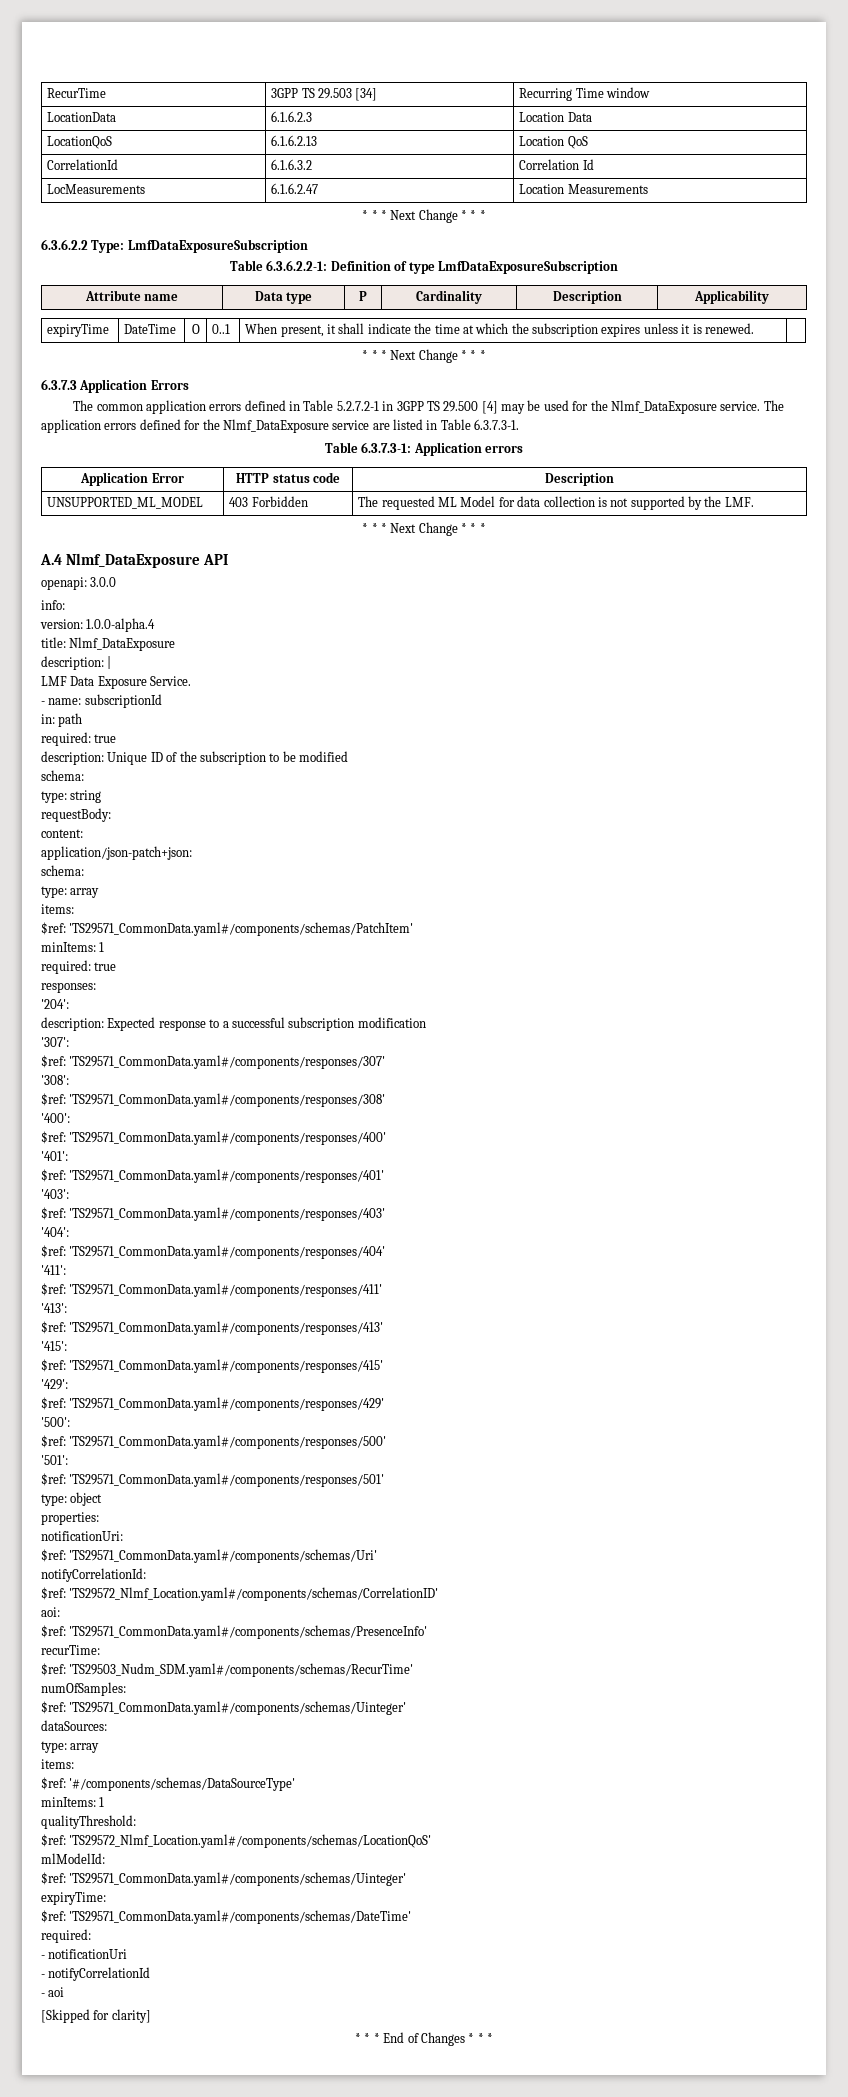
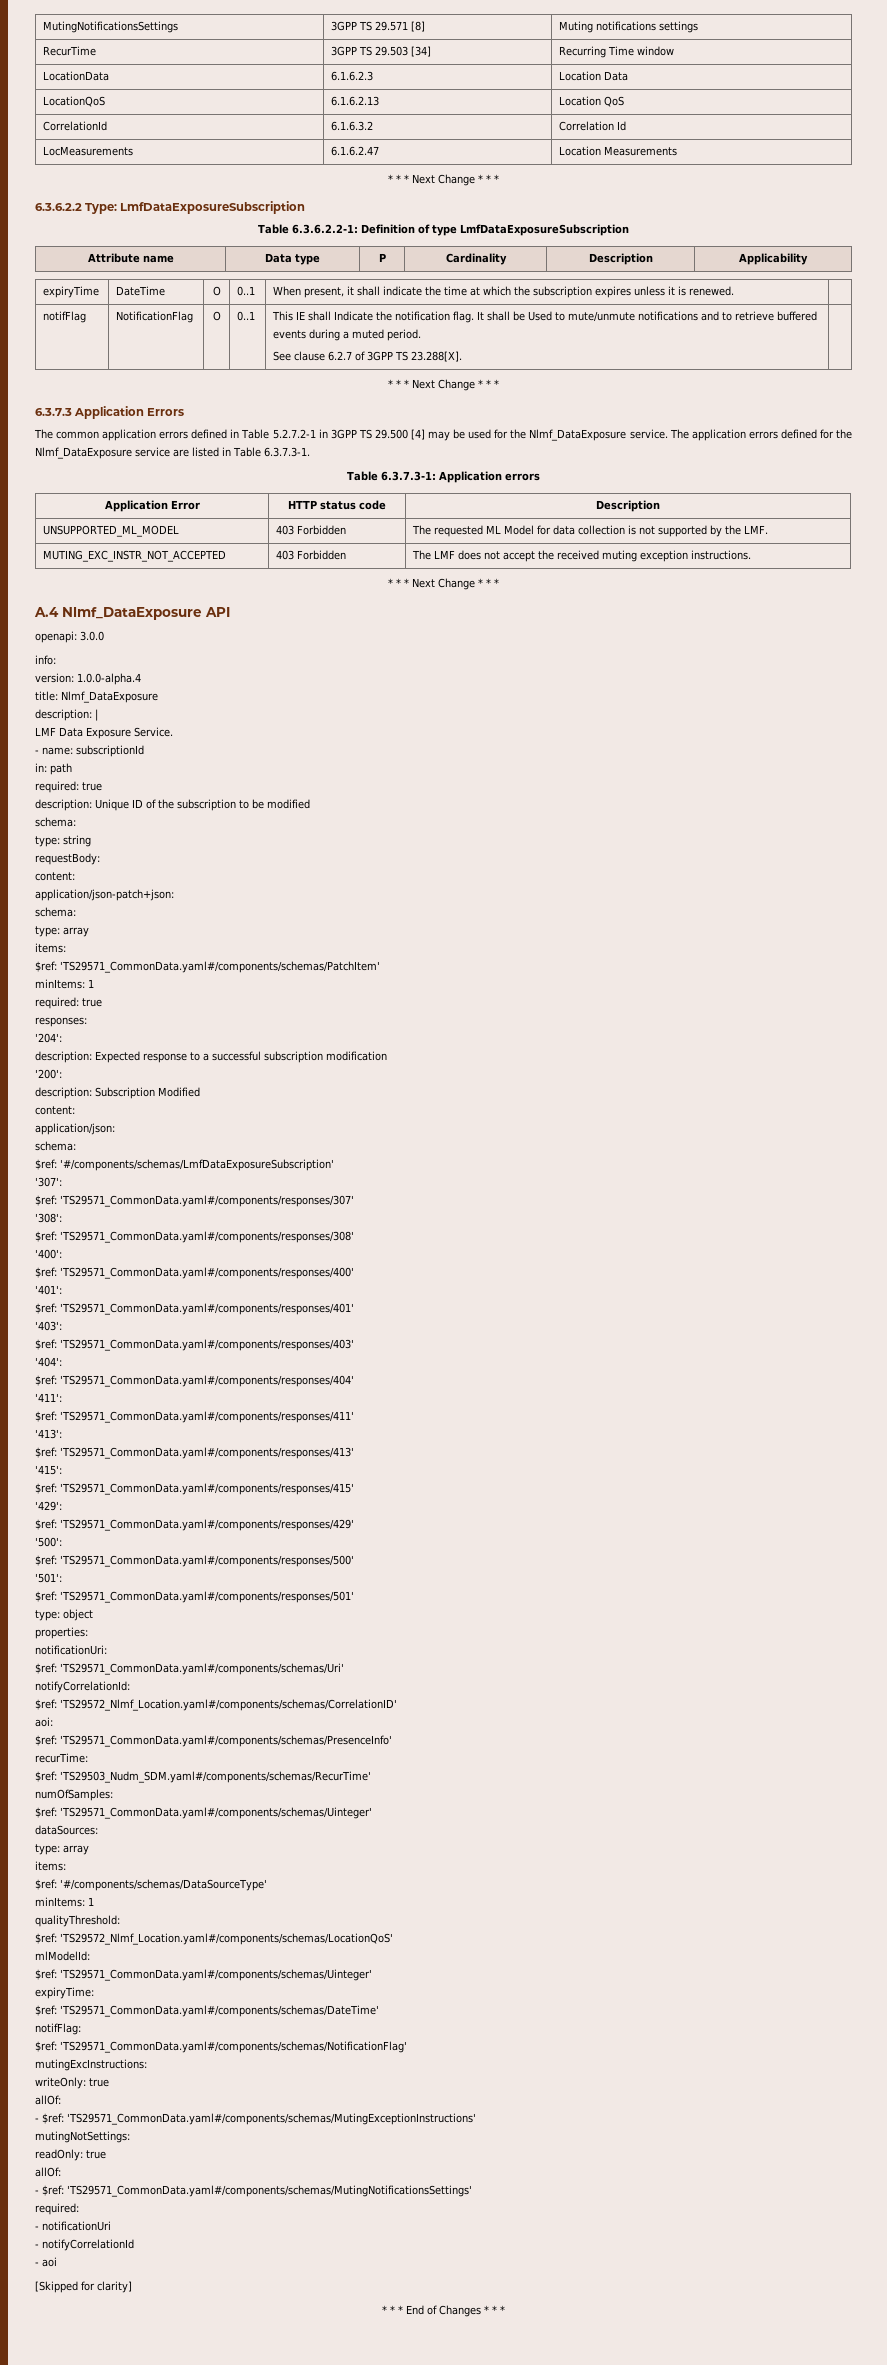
(47, 93) none -> [43,21,179,33] [331,21,426,32] [559,21,699,33] MutingNotificationsSettings | 3GPP TS 29.571 [8] | Muting notifications settings //
(754, 328) none -> [43,311,87,323] [116,311,194,323] [212,311,221,321] [237,311,256,321] [272,311,818,323] [273,329,422,341] [273,351,463,362] // notifFlag | NotificationFlag | O | 0..1 | This IE shall Indicate the notification flag. It shall be Used to mute/unmute notifications and to retrieve buffered events during a muted period. // See clause 6.2.7 of 3GPP TS 23.288[X]. |
(754, 502) none -> [43,550,227,562] [276,550,347,560] [412,550,752,562] // MUTING_EXC_INSTR_NOT_ACCEPTED | 403 Forbidden | The LMF does not accept the received muting exception instructions.
(426, 1022) none -> [35,1069,62,1079] [35,1087,200,1099] [35,1106,75,1115] [35,1123,115,1135] [35,1141,76,1151] [35,1159,334,1171] // '200': // description: Subscription Modified // content: // application/json: // schema: // $ref: '#/components/schemas/LmfDataExposureSubscription'
(412, 1917) none -> [35,2023,81,2035] [35,2041,407,2053] [35,2059,147,2071] [35,2077,109,2089] [35,2095,61,2105] [35,2113,476,2125] [35,2131,130,2143] [35,2149,106,2161] [35,2167,61,2177] [35,2185,472,2197] // notifFlag: // $ref: 'TS29571_CommonData.yaml#/components/schemas/NotificationFlag' // mutingExcInstructions: // writeOnly: true // allOf: // - $ref: 'TS29571_CommonData.yaml#/components/schemas/MutingExceptionInstructions' // mutingNotSettings: // readOnly: true // allOf: // - $ref: 'TS29571_CommonData.yaml#/components/schemas/MutingNotificationsSettings'

